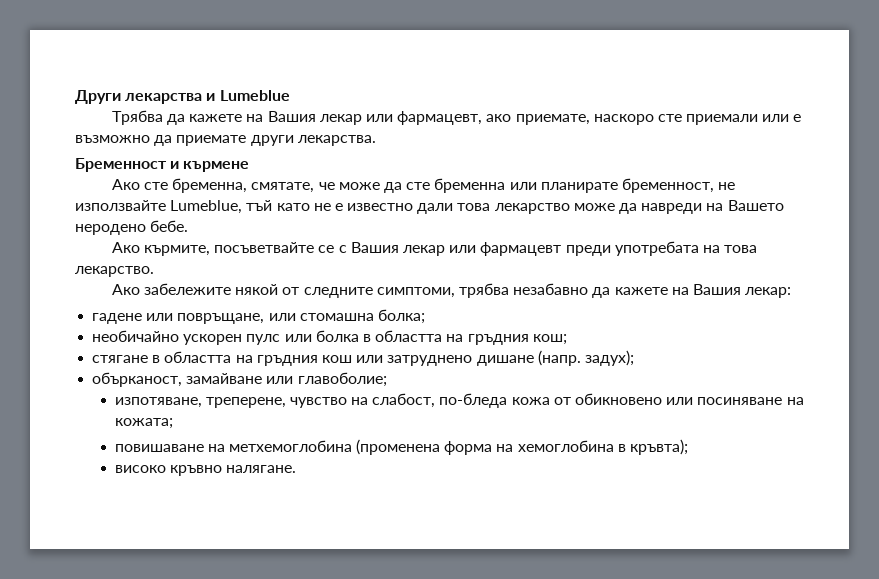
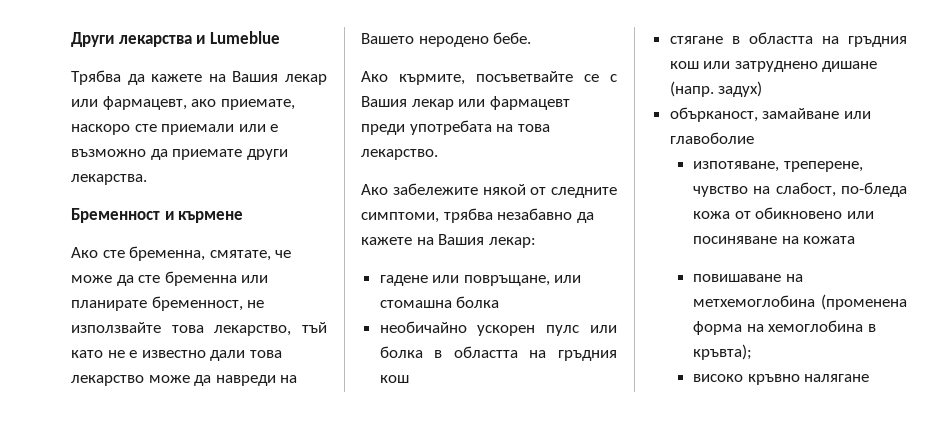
[170,200,243,214] Lumeblue, -> [171,325,292,336] това лекарство,
[377,309,425,324] болка; -> [456,296,500,308] болка
[532,334,567,345] кош; -> [379,375,409,383] кош
[584,350,634,366] задух); -> [718,81,763,97] задух)
[297,372,387,387] главоболие; -> [669,132,754,144] главоболие
[114,418,173,429] кожата; -> [803,236,856,244] кожата
[225,465,296,473] налягане. -> [804,374,870,382] налягане

